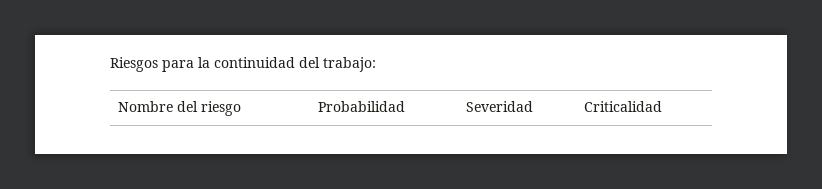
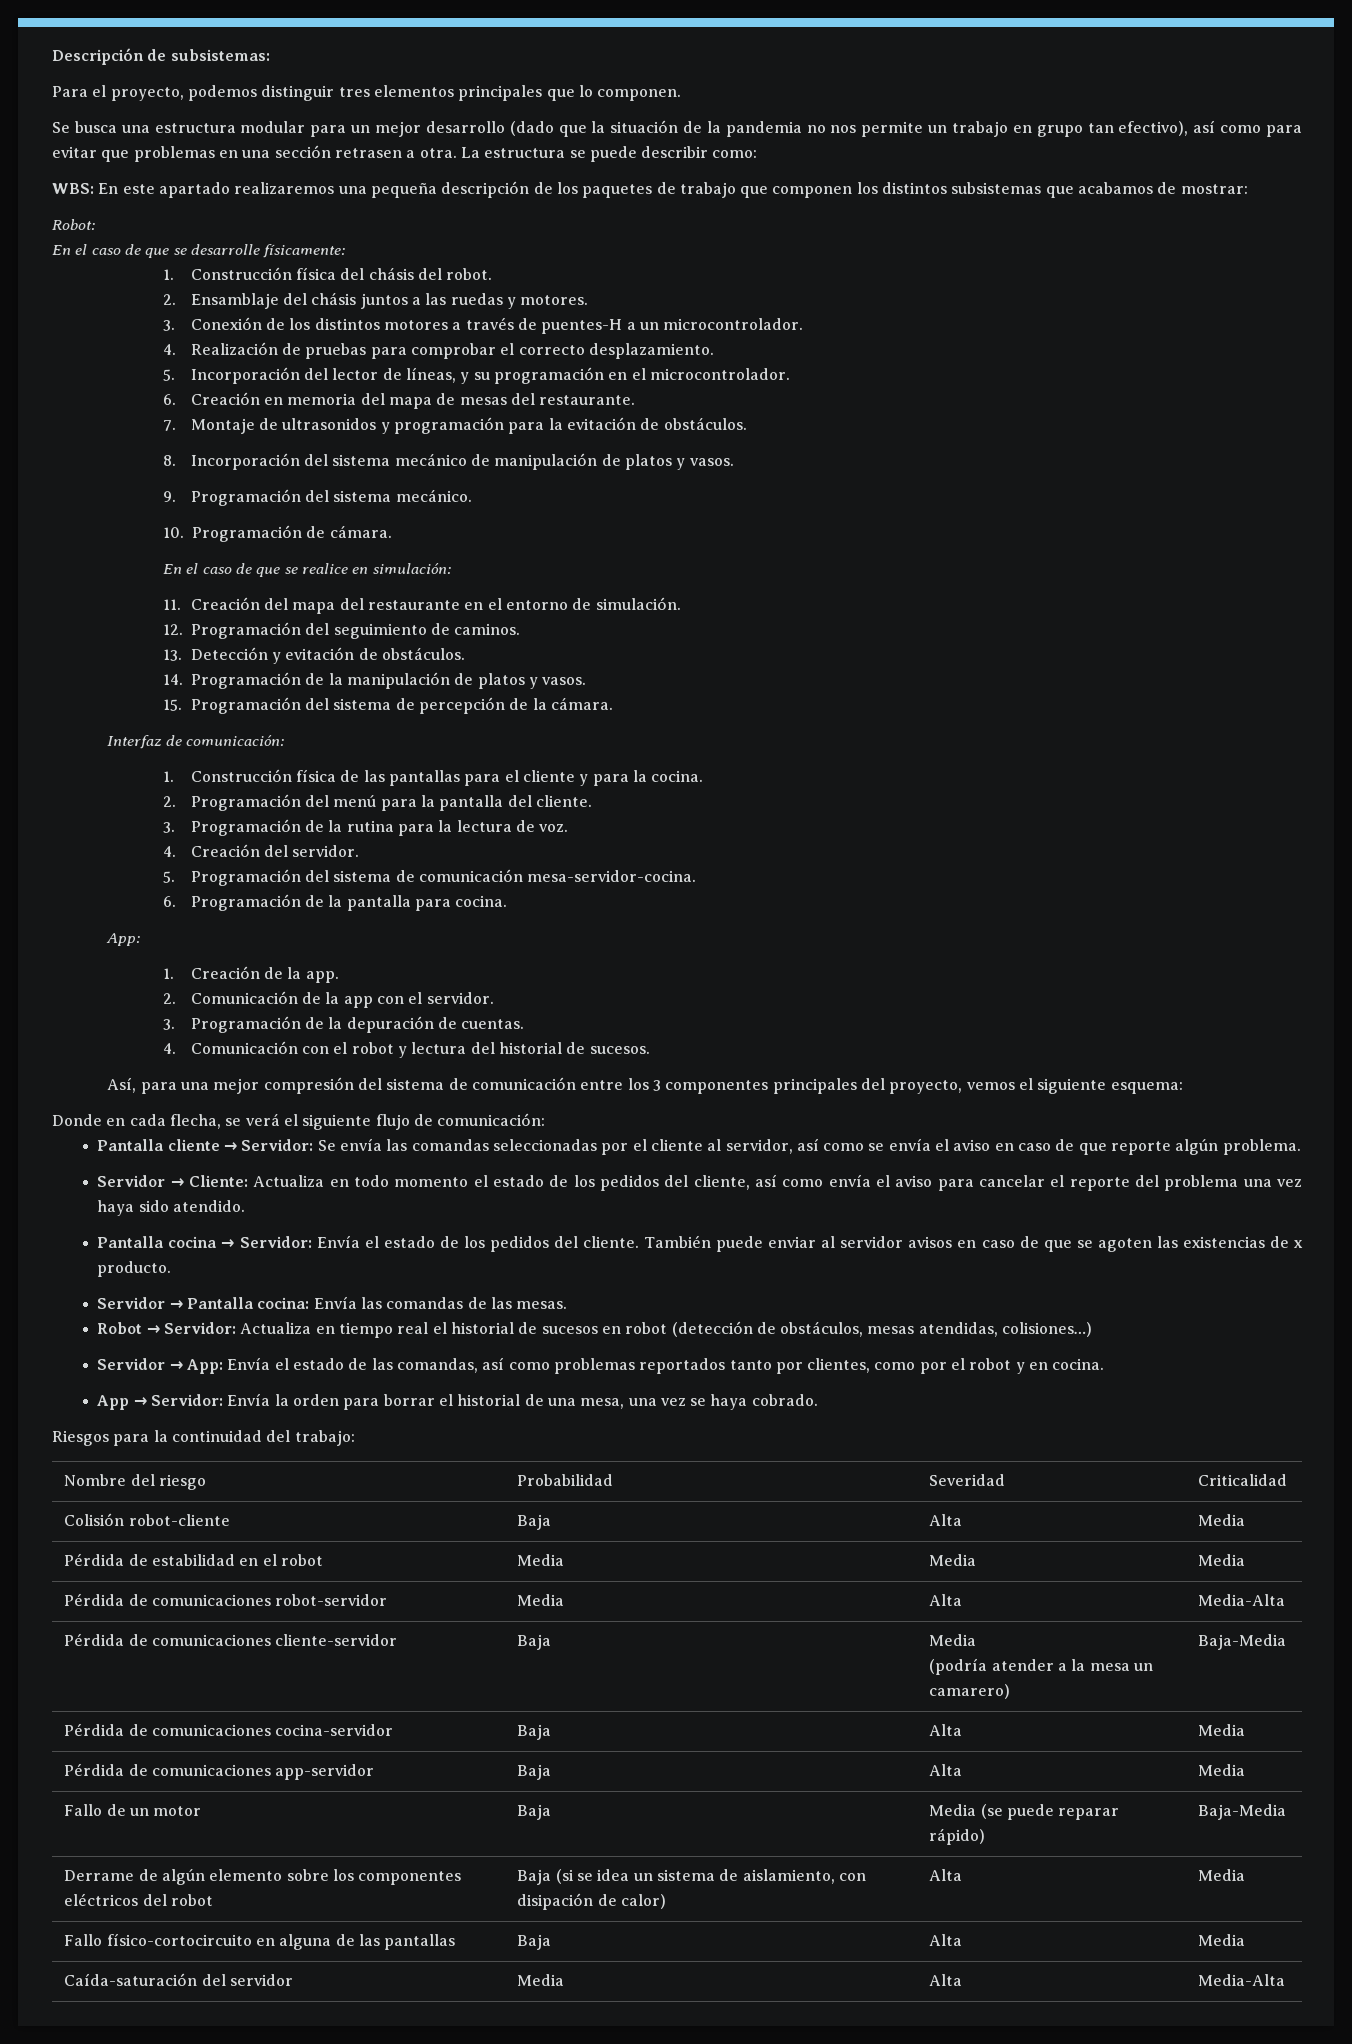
(110, 64) none -> [52,48,270,65] [52,85,682,101] [52,120,1303,137] [52,145,758,162] [52,181,1248,198] [52,219,95,230] [52,244,346,258] [162,267,493,280] [162,292,589,309] [162,317,804,334] [162,342,714,359] [162,367,790,384] [162,392,636,409] [162,417,747,434] [162,453,734,470] [162,489,472,506] [162,525,392,542] [162,563,451,577] [162,597,681,614] [162,622,521,639] [162,647,465,664] [162,672,587,689] [162,697,613,714] [107,735,285,749] [162,769,704,786] [162,794,592,811] [162,819,569,836] [162,844,360,857] [162,869,697,886] [162,894,508,911] [106,933,141,946] [162,966,339,983] [162,991,494,1008] [162,1016,525,1033] [162,1041,650,1058] [107,1077,1183,1094] [52,1113,546,1130] [97,1138,1301,1155] [97,1174,1302,1191] [97,1200,245,1216] [97,1235,1304,1252] [97,1261,172,1277] [97,1296,568,1309] [97,1321,1093,1338] [97,1357,1105,1374] [97,1393,818,1410] Descripción de subsistemas: // Para el proyecto, podemos distinguir tres elementos principales que lo componen. // Se busca una estructura modular para un mejor desarrollo (dado que la situación de la pandemia no nos permite un trabajo en grupo tan efectivo), así como para evitar que problemas en una sección retrasen a otra. La estructura se puede describir como: // WBS: En este apartado realizaremos una pequeña descripción de los paquetes de trabajo que componen los distintos subsistemas que acabamos de mostrar: // Robot: // En el caso de que se desarrolle físicamente: // 1. Construcción física del chásis del robot. // 2. Ensamblaje del chásis juntos a las ruedas y motores. // 3. Conexión de los distintos motores a través de puentes-H a un microcontrolador. // 4. Realización de pruebas para comprobar el correcto desplazamiento. // 5. Incorporación del lector de líneas, y su programación en el microcontrolador. // 6. Creación en memoria del mapa de mesas del restaurante. // 7. Montaje de ultrasonidos y programación para la evitación de obstáculos. // 8. Incorporación del sistema mecánico de manipulación de platos y vasos. // 9. Programación del sistema mecánico. // 10. Programación de cámara. // En el caso de que se realice en simulación: // 11. Creación del mapa del restaurante en el entorno de simulación. // 12. Programación del seguimiento de caminos. // 13. Detección y evitación de obstáculos. // 14. Programación de la manipulación de platos y vasos. // 15. Programación del sistema de percepción de la cámara. // Interfaz de comunicación: // 1. Construcción física de las pantallas para el cliente y para la cocina. // 2. Programación del menú para la pantalla del cliente. // 3. Programación de la rutina para la lectura de voz. // 4. Creación del servidor. // 5. Programación del sistema de comunicación mesa-servidor-cocina. // 6. Programación de la pantalla para cocina. // App: // 1. Creación de la app. // 2. Comunicación de la app con el servidor. // 3. Programación de la depuración de cuentas. // 4. Comunicación con el robot y lectura del historial de sucesos. // Así, para una mejor compresión del sistema de comunicación entre los 3 componentes principales del proyecto, vemos el siguiente esquema: // Donde en cada flecha, se verá el siguiente flujo de comunicación: // Pantalla cliente → Servidor: Se envía las comandas seleccionadas por el cliente al servidor, así como se envía el aviso en caso de que reporte algún problema. // Servidor → Cliente: Actualiza en todo momento el estado de los pedidos del cliente, así como envía el aviso para cancelar el reporte del problema una vez haya sido atendido. // Pantalla cocina → Servidor: Envía el estado de los pedidos del cliente. También puede enviar al servidor avisos en caso de que se agoten las existencias de x producto. // Servidor → Pantalla cocina: Envía las comandas de las mesas. // Robot → Servidor: Actualiza en tiempo real el historial de sucesos en robot (detección de obstáculos, mesas atendidas, colisiones…) // Servidor → App: Envía el estado de las comandas, así como problemas reportados tanto por clientes, como por el robot y en cocina. // App → Servidor: Envía la orden para borrar el historial de una mesa, una vez se haya cobrado. //
(662, 106) none -> [64,1513,230,1526] [517,1514,552,1530] [929,1514,963,1526] [1198,1514,1246,1526] [64,1553,324,1566] [517,1554,565,1566] [929,1554,977,1566] [1198,1554,1246,1566] [64,1593,388,1606] [517,1594,565,1606] [929,1594,963,1606] [1198,1594,1286,1606] [64,1633,398,1646] [517,1634,552,1650] [929,1634,977,1646] [929,1658,1154,1675] [929,1684,1011,1699] [1198,1634,1287,1650] [64,1723,394,1736] [517,1724,552,1740] [929,1724,963,1736] [1198,1724,1246,1736] [64,1763,375,1780] [517,1764,552,1780] [929,1764,963,1776] [1198,1764,1246,1776] [64,1804,202,1816] [517,1804,552,1820] [929,1804,1120,1820] [929,1828,986,1845] [1198,1804,1287,1820] [64,1869,462,1885] [64,1893,214,1906] [517,1869,867,1885] [517,1893,667,1910] [929,1869,963,1881] [1198,1869,1246,1881] [64,1933,456,1950] [517,1934,552,1950] [929,1934,963,1946] [1198,1934,1246,1946] [64,1973,294,1986] [517,1974,565,1986] [929,1974,963,1986] [1198,1974,1286,1986] // Colisión robot-cliente | Baja | Alta | Media // Pérdida de estabilidad en el robot | Media | Media | Media // Pérdida de comunicaciones robot-servidor | Media | Alta | Media-Alta // Pérdida de comunicaciones cliente-servidor | Baja | Media // (podría atender a la mesa un camarero) | Baja-Media // Pérdida de comunicaciones cocina-servidor | Baja | Alta | Media // Pérdida de comunicaciones app-servidor | Baja | Alta | Media // Fallo de un motor | Baja | Media (se puede reparar rápido) | Baja-Media // Derrame de algún elemento sobre los componentes eléctricos del robot | Baja (si se idea un sistema de aislamiento, con disipación de calor) | Alta | Media // Fallo físico-cortocircuito en alguna de las pantallas | Baja | Alta | Media // Caída-saturación del servidor | Media | Alta | Media-Alta

